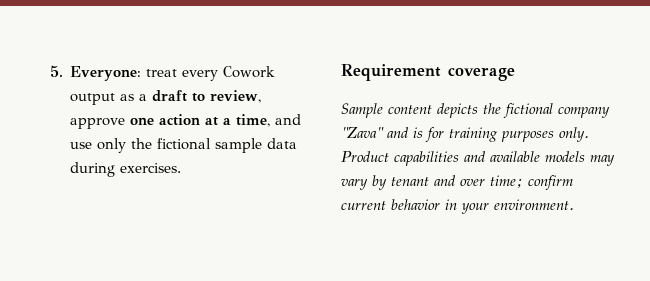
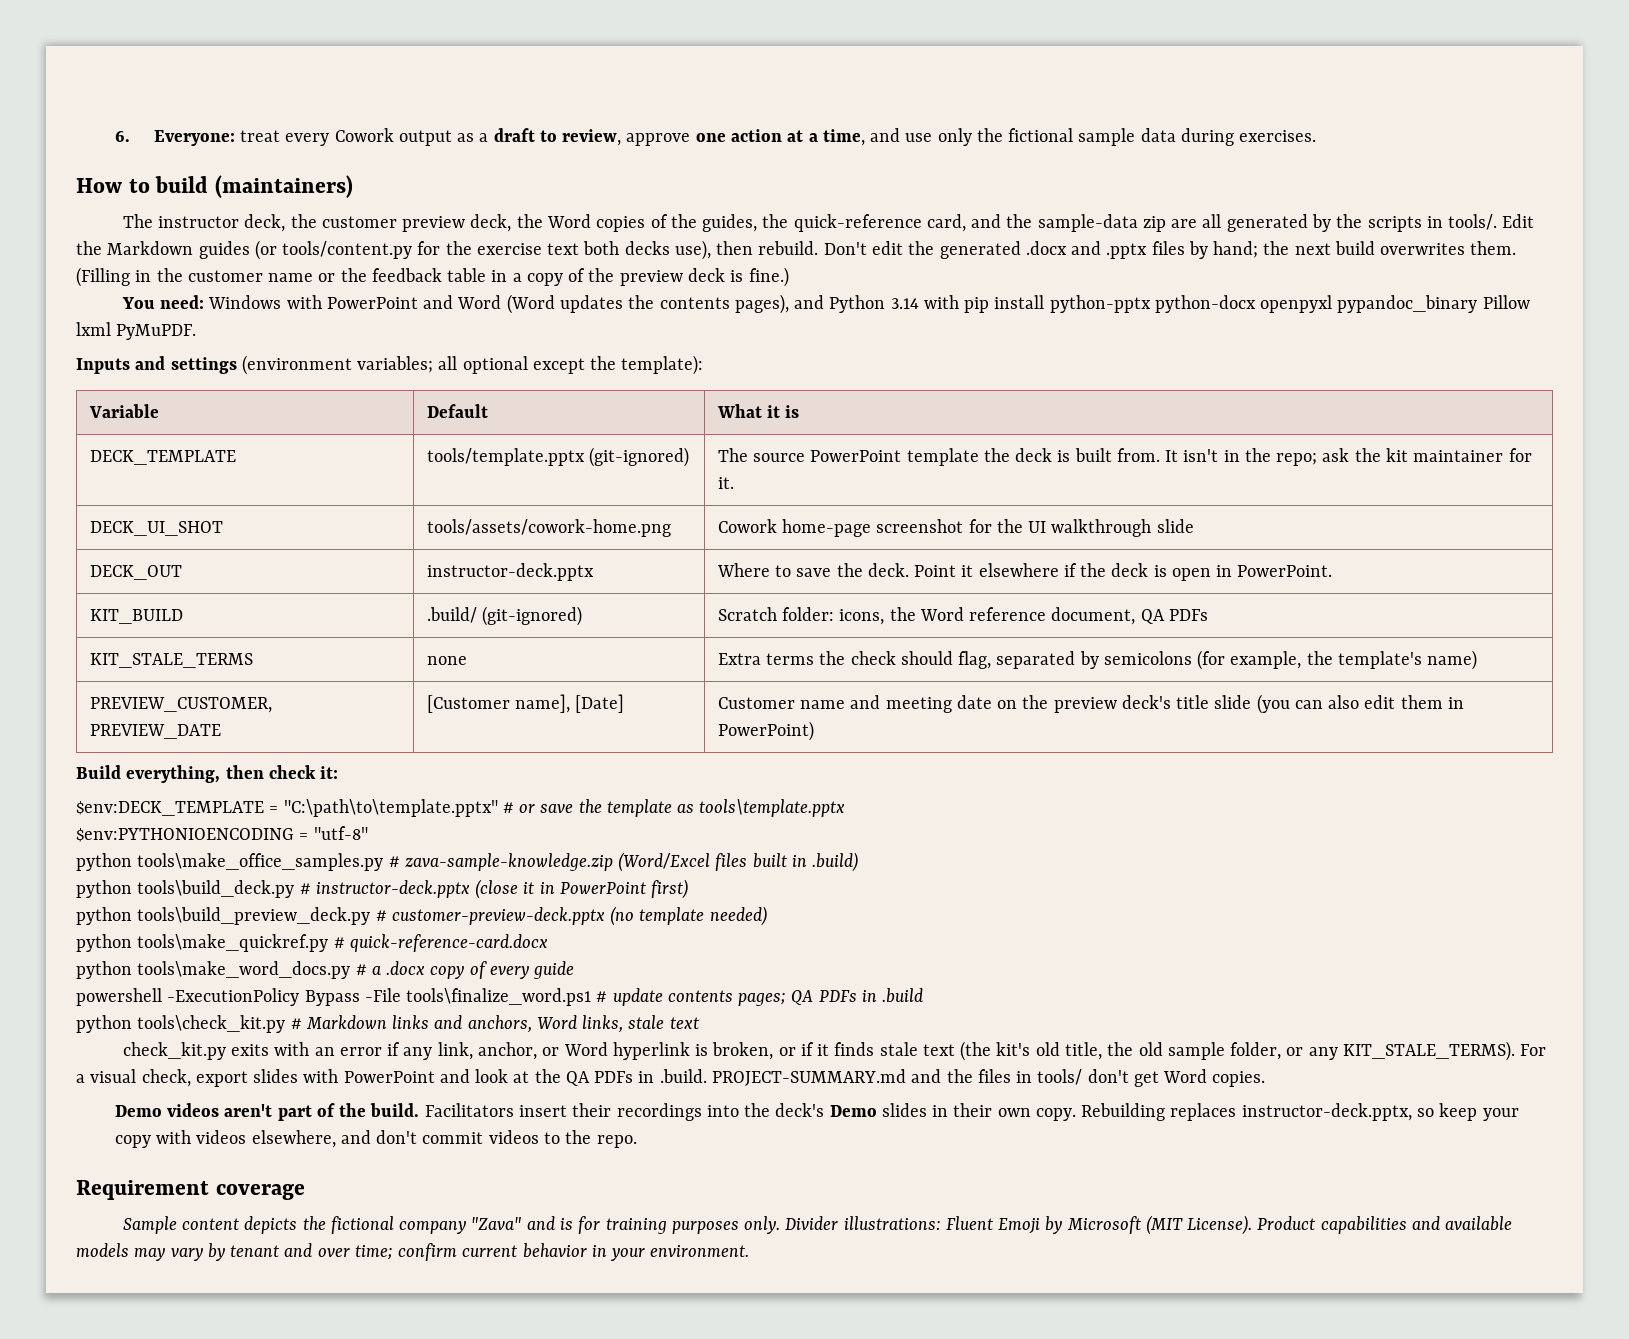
[49,65,63,77] 5. -> [114,131,130,142] 6.
(182, 168) none -> [76,175,353,198] [122,214,1535,232] [76,240,1517,260] [76,267,789,287] [121,294,1530,314] [76,322,197,340] [76,355,704,375] [88,404,159,418] [426,404,488,418] [716,404,800,418] [89,450,236,465] [426,447,689,467] [717,448,1532,466] [717,477,734,489] [89,521,223,536] [426,519,671,537] [717,519,1194,537] [89,565,182,580] [426,563,594,581] [716,563,1333,581] [89,609,183,624] [426,606,582,626] [717,607,1208,625] [89,653,253,668] [426,656,467,665] [717,650,1478,670] [89,697,272,713] [89,724,221,739] [426,694,625,713] [717,694,1464,714] [717,721,814,741] [76,765,339,783] [76,799,846,817] [76,826,368,842] [76,852,859,872] [76,879,689,899] [76,906,767,926] [76,934,548,952] [76,961,575,979] [76,988,924,1006] [76,1015,699,1033] [122,1041,1547,1061] [76,1069,1266,1087] [114,1103,1519,1121] [114,1130,637,1148] // How to build (maintainers) // The instructor deck, the customer preview deck, the Word copies of the guides, the quick-reference card, and the sample-data zip are all generated by the scripts in tools/. Edit the Markdown guides (or tools/content.py for the exercise text both decks use), then rebuild. Don't edit the generated .docx and .pptx files by hand; the next build overwrites them. (Filling in the customer name or the feedback table in a copy of the preview deck is fine.) // You need: Windows with PowerPoint and Word (Word updates the contents pages), and Python 3.14 with pip install python-pptx python-docx openpyxl pypandoc_binary Pillow lxml PyMuPDF. // Inputs and settings (environment variables; all optional except the template): // Variable | Default | What it is // DECK_TEMPLATE | tools/template.pptx (git-ignored) | The source PowerPoint template the deck is built from. It isn't in the repo; ask the kit maintainer for it. // DECK_UI_SHOT | tools/assets/cowork-home.png | Cowork home-page screenshot for the UI walkthrough slide // DECK_OUT | instructor-deck.pptx | Where to save the deck. Point it elsewhere if the deck is open in PowerPoint. // KIT_BUILD | .build/ (git-ignored) | Scratch folder: icons, the Word reference document, QA PDFs // KIT_STALE_TERMS | none | Extra terms the check should flag, separated by semicolons (for example, the template's name) // PREVIEW_CUSTOMER, PREVIEW_DATE | [Customer name], [Date] | Customer name and meeting date on the preview deck's title slide (you can also edit them in PowerPoint) // Build everything, then check it: // $env:DECK_TEMPLATE = "C:\path\to\template.pptx" # or save the template as tools\template.pptx // $env:PYTHONIOENCODING = "utf-8" // python tools\make_office_samples.py # zava-sample-knowledge.zip (Word/Excel files built in .build) // python tools\build_deck.py # instructor-deck.pptx (close it in PowerPoint first) // python tools\build_preview_deck.py # customer-preview-deck.pptx (no template needed) // python tools\make_quickref.py # quick-reference-card.docx // python tools\make_word_docs.py # a .docx copy of every guide // powershell -ExecutionPolicy Bypass -File tools\finalize_word.ps1 # update contents pages; QA PDFs in .build // python tools\check_kit.py # Markdown links and anchors, Word links, stale text // check_kit.py exits with an error if any link, anchor, or Word hyperlink is broken, or if it finds stale text (the kit's old title, the old sample folder, or any KIT_STALE_TERMS). For a visual check, export slides with PowerPoint and look at the QA PDFs in .build. PROJECT-SUMMARY.md and the files in tools/ don't get Word copies. // Demo videos aren't part of the build. Facilitators insert their recordings into the deck's Demo slides in their own copy. Rebuilding replaces instructor-deck.pptx, so keep your copy with videos elsewhere, and don't commit videos to the repo.
(589, 134) none -> [785,1215,1253,1235] Divider illustrations: Fluent Emoji by Microsoft (MIT License).

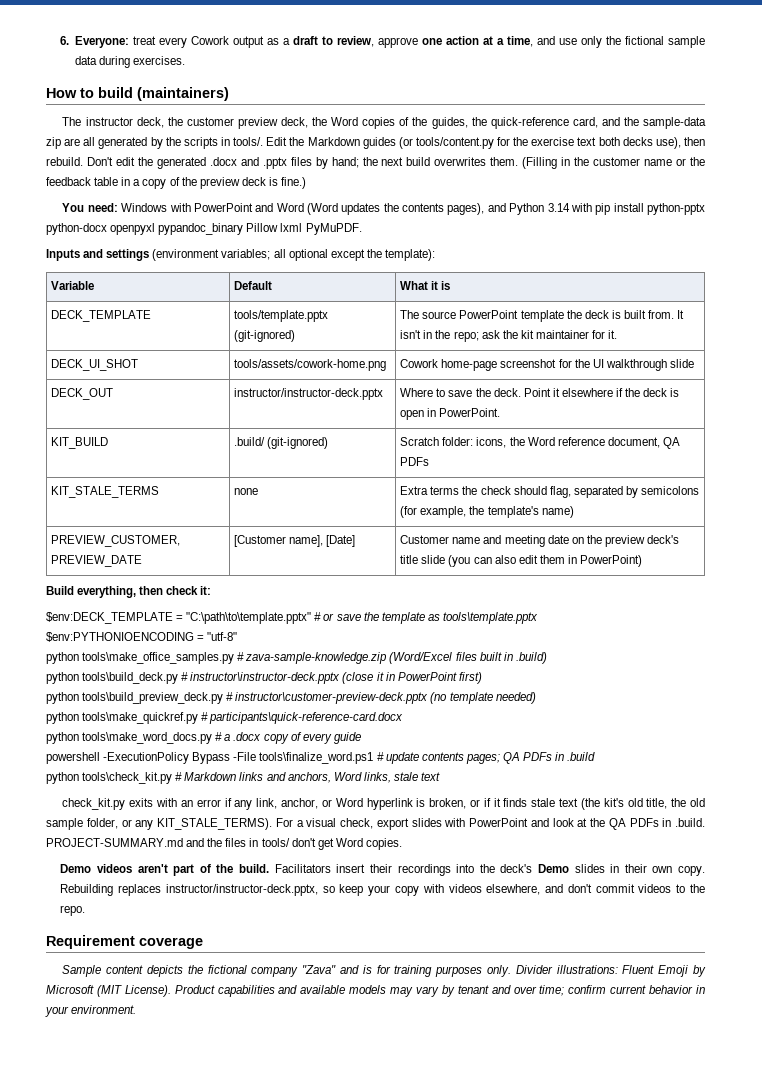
[426,563,594,581] instructor-deck.pptx -> [234,388,384,400] instructor/instructor-deck.pptx
[315,880,470,898] instructor-deck.pptx -> [190,672,341,684] instructor\instructor-deck.pptx
[391,907,605,925] customer-preview-deck.pptx -> [235,692,429,704] instructor\customer-preview-deck.pptx
[349,934,548,952] quick-reference-card.docx -> [209,712,404,724] participants\quick-reference-card.docx
[1241,1103,1412,1121] instructor-deck.pptx, -> [165,884,318,896] instructor/instructor-deck.pptx,

